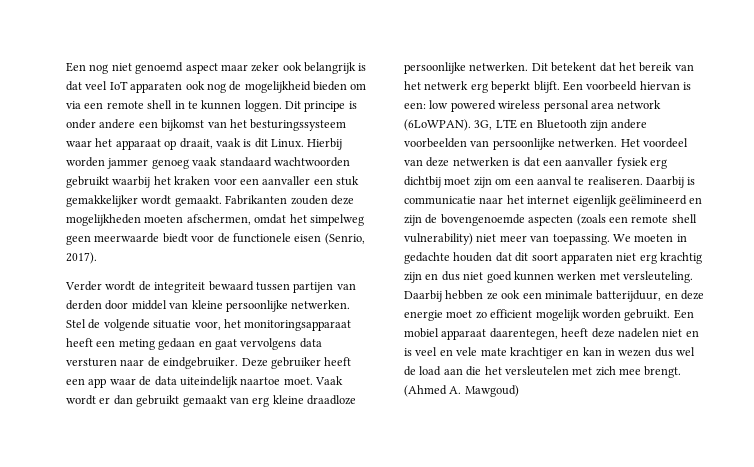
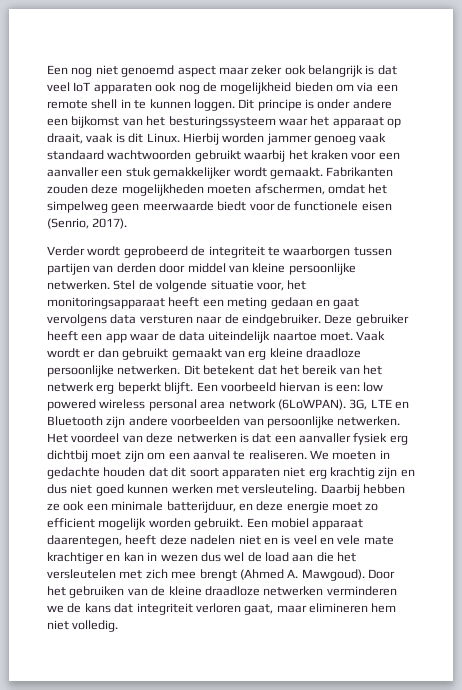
(136, 286) none -> [123,246,188,258] geprobeerd
[208,281,254,291] bewaard -> [267,246,351,258] te waarborgen
[646,176,696,188] [404,195,703,207] [404,214,697,226] [404,233,610,245] Daarbij is communicatie naar het internet eigenlijk geëlimineerd en zijn de bovengenoemde aspecten (zoals een remote shell vulnerability) niet meer van toepassing. -> (307, 455) none
[644,366,682,378] brengt. -> [199,569,237,581] brengt
[464,385,519,397] Mawgoud) -> [301,569,395,581] [47,586,397,598] [47,603,397,615] [47,620,119,632] Mawgoud). Door het gebruiken van de kleine draadloze netwerken verminderen we de kans dat integriteit verloren gaat, maar elimineren hem niet volledig.

